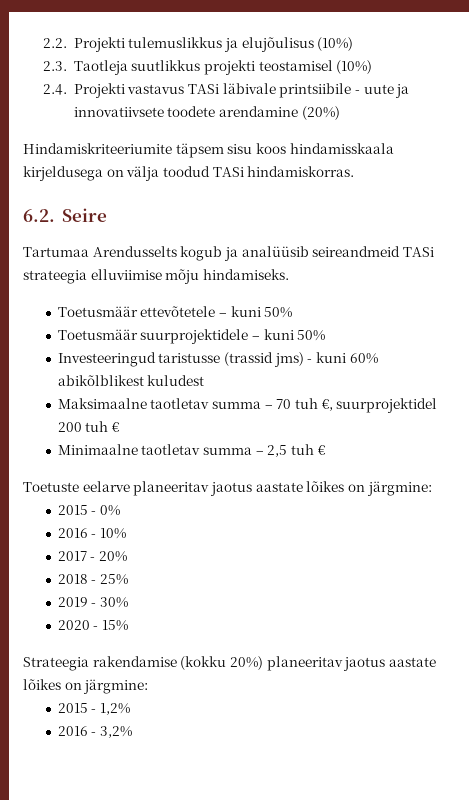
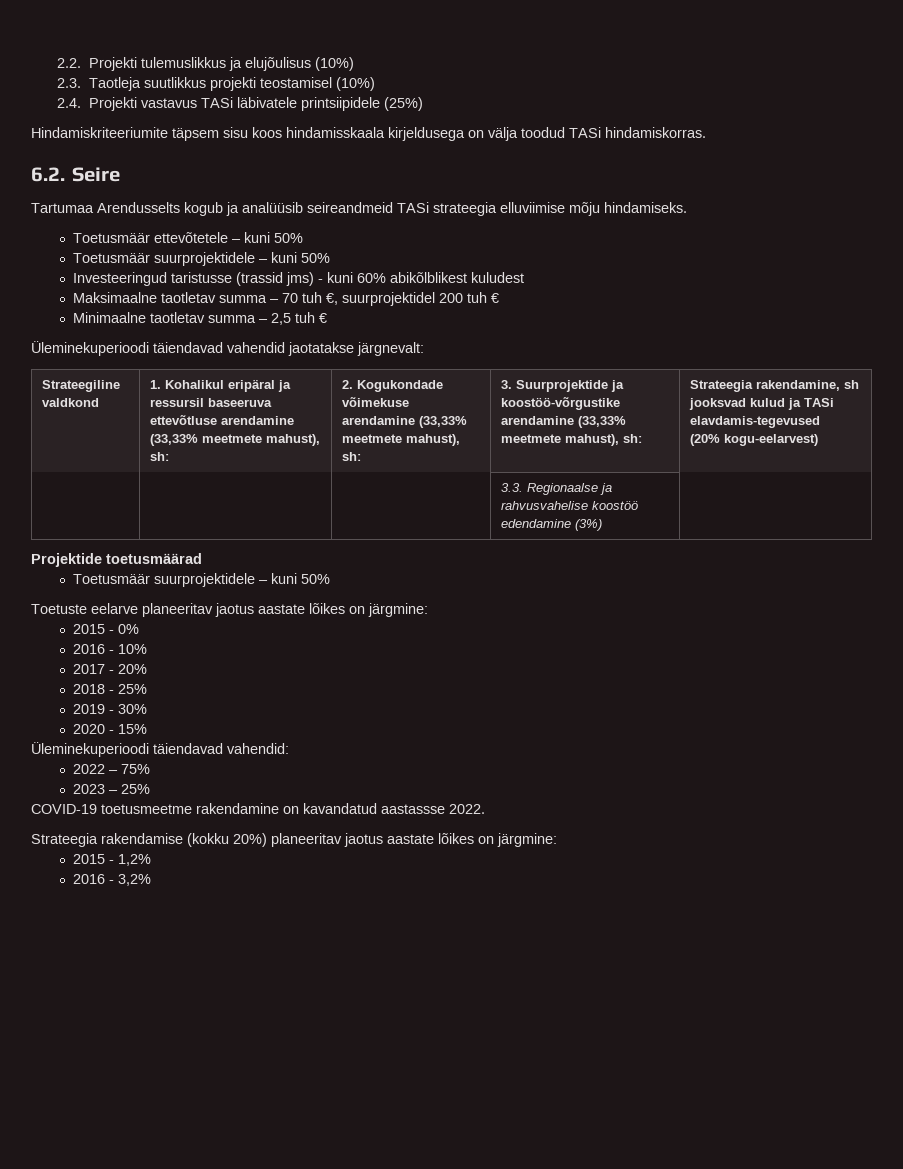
[222,83,410,98] [73,106,340,120] läbivale printsiibile - uute ja innovatiivsete toodete arendamine (20%) -> [236,97,423,111] läbivatele printsiipidele (25%)
(326, 450) none -> [31,341,424,356] [42,380,121,392] [42,398,100,407] [150,379,292,392] [150,398,273,407] [150,415,295,425] [150,434,321,446] [150,452,170,461] [342,380,444,392] [342,397,410,407] [342,416,468,428] [342,434,461,446] [342,452,362,461] [501,380,625,392] [501,397,621,410] [501,416,627,428] [501,434,643,446] [690,380,860,392] [689,398,835,410] [690,416,821,428] [690,434,819,446] [501,483,613,495] [501,501,639,510] [501,519,603,531] [31,553,202,567] [73,573,331,587] // Üleminekuperioodi täiendavad vahendid jaotatakse järgnevalt: // Strateegiline valdkond | 1. Kohalikul eripäral ja ressursil baseeruva ettevõtluse arendamine (33,33% meetmete mahust), sh: | 2. Kogukondade võimekuse arendamine (33,33% meetmete mahust), sh: | 3. Suurprojektide ja koostöö-võrgustike arendamine (33,33% meetmete mahust), sh: | Strateegia rakendamine, sh jooksvad kulud ja TASi elavdamis-tegevused // (20% kogu-eelarvest) // | | | 3.3. Regionaalse ja rahvusvahelise koostöö edendamine (3%) | // Projektide toetusmäärad // Toetusmäär suurprojektidele – kuni 50%
(129, 625) none -> [31,742,289,757] [73,764,151,774] [73,784,151,794] [31,803,485,814] // Üleminekuperioodi täiendavad vahendid: // 2022 – 75% // 2023 – 25% // COVID-19 toetusmeetme rakendamine on kavandatud aastassse 2022.

